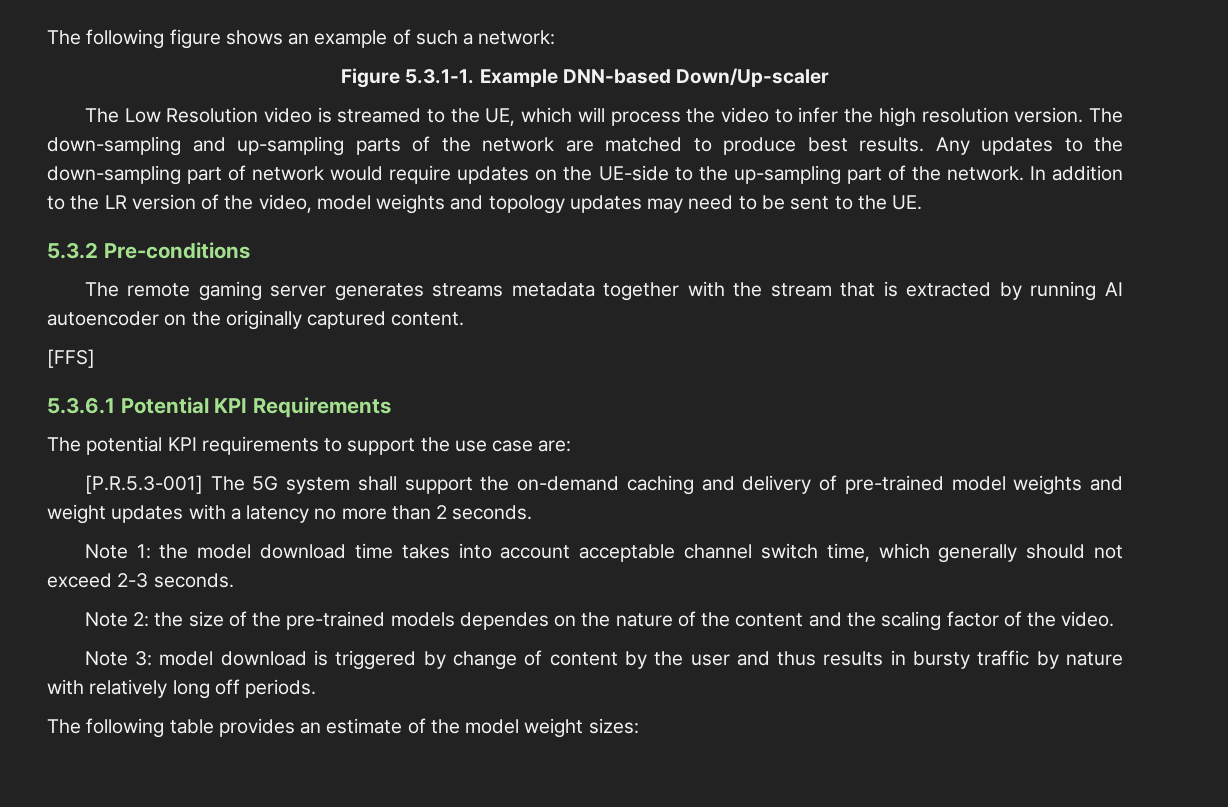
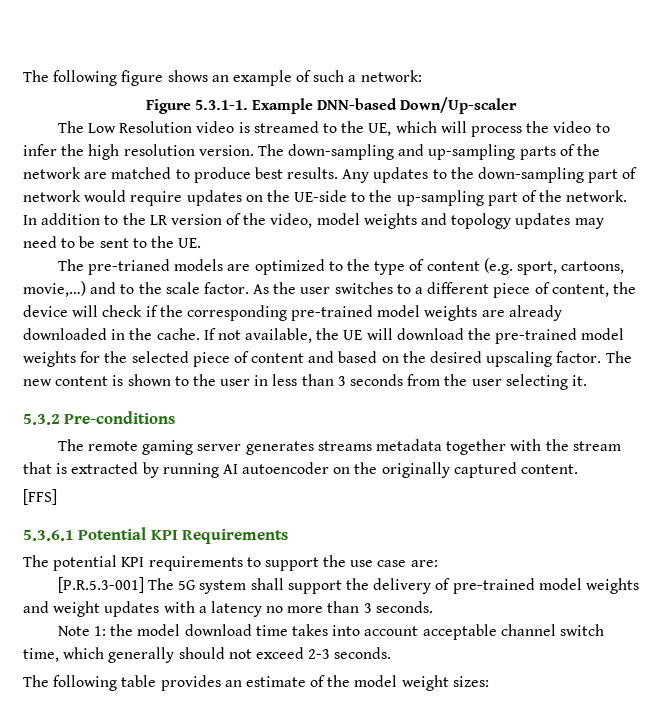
(923, 202) none -> [57,258,625,275] [23,281,636,298] [23,305,562,321] [23,328,625,344] [23,351,632,367] [23,374,587,390] // The pre-trianed models are optimized to the type of content (e.g. sport, cartoons, movie,…) and to the scale factor. As the user switches to a different piece of content, the device will check if the corresponding pre-trained model weights are already downloaded in the cache. If not available, the UE will download the pre-trained model weights for the selected piece of content and based on the desired upscaling factor. The new content is shown to the user in less than 3 seconds from the user selecting it.
[517,475,735,495] on-demand caching and -> (370, 584) none
[436,505,448,519] 2 -> [363,603,372,613] 3
[84,611,1115,631] [84,650,1123,670] [47,679,317,699] // Note 2: the size of the pre-trained models dependes on the nature of the content and the scaling factor of the video. // Note 3: model download is triggered by change of content by the user and thus results in bursty traffic by nature with relatively long off periods. -> (392, 653) none

